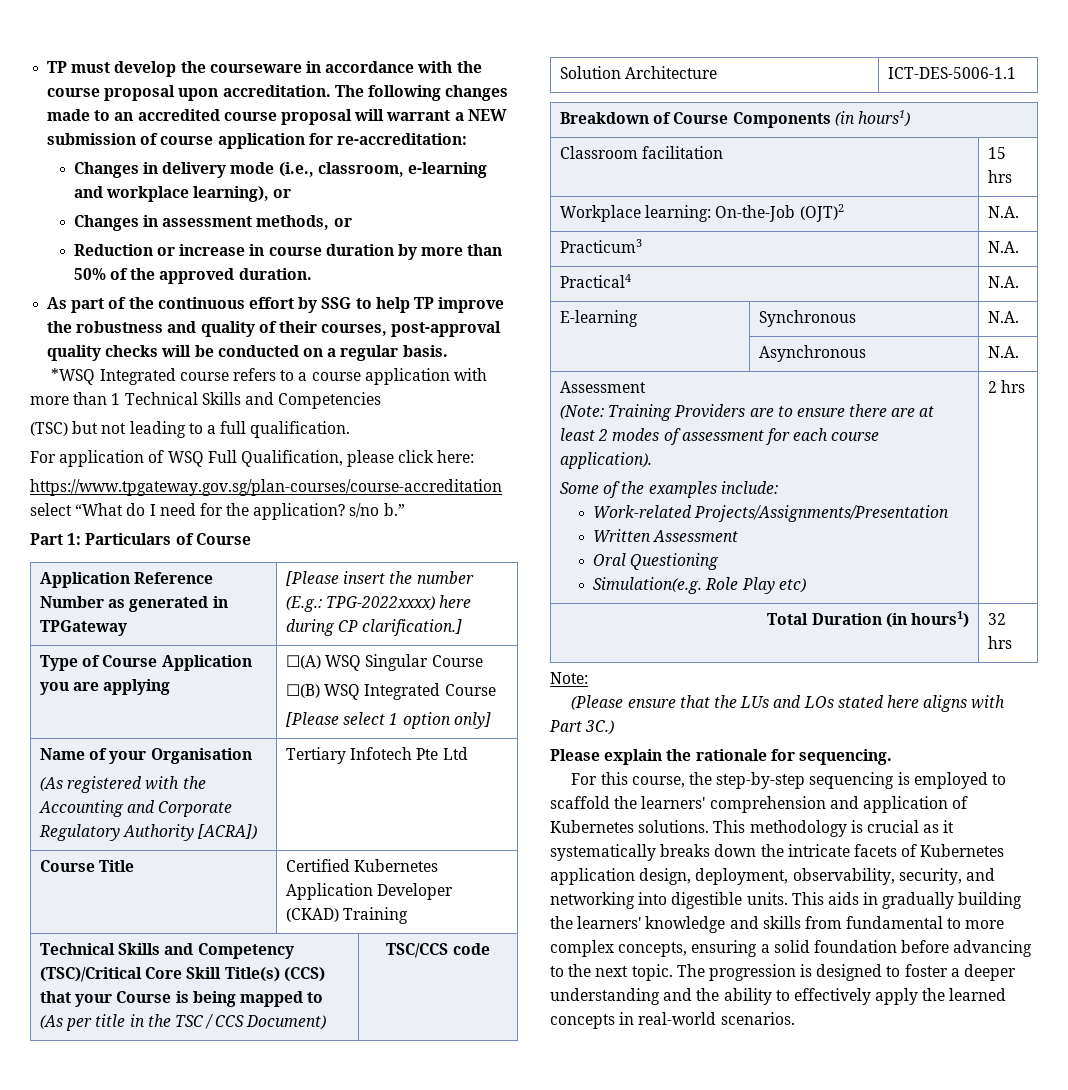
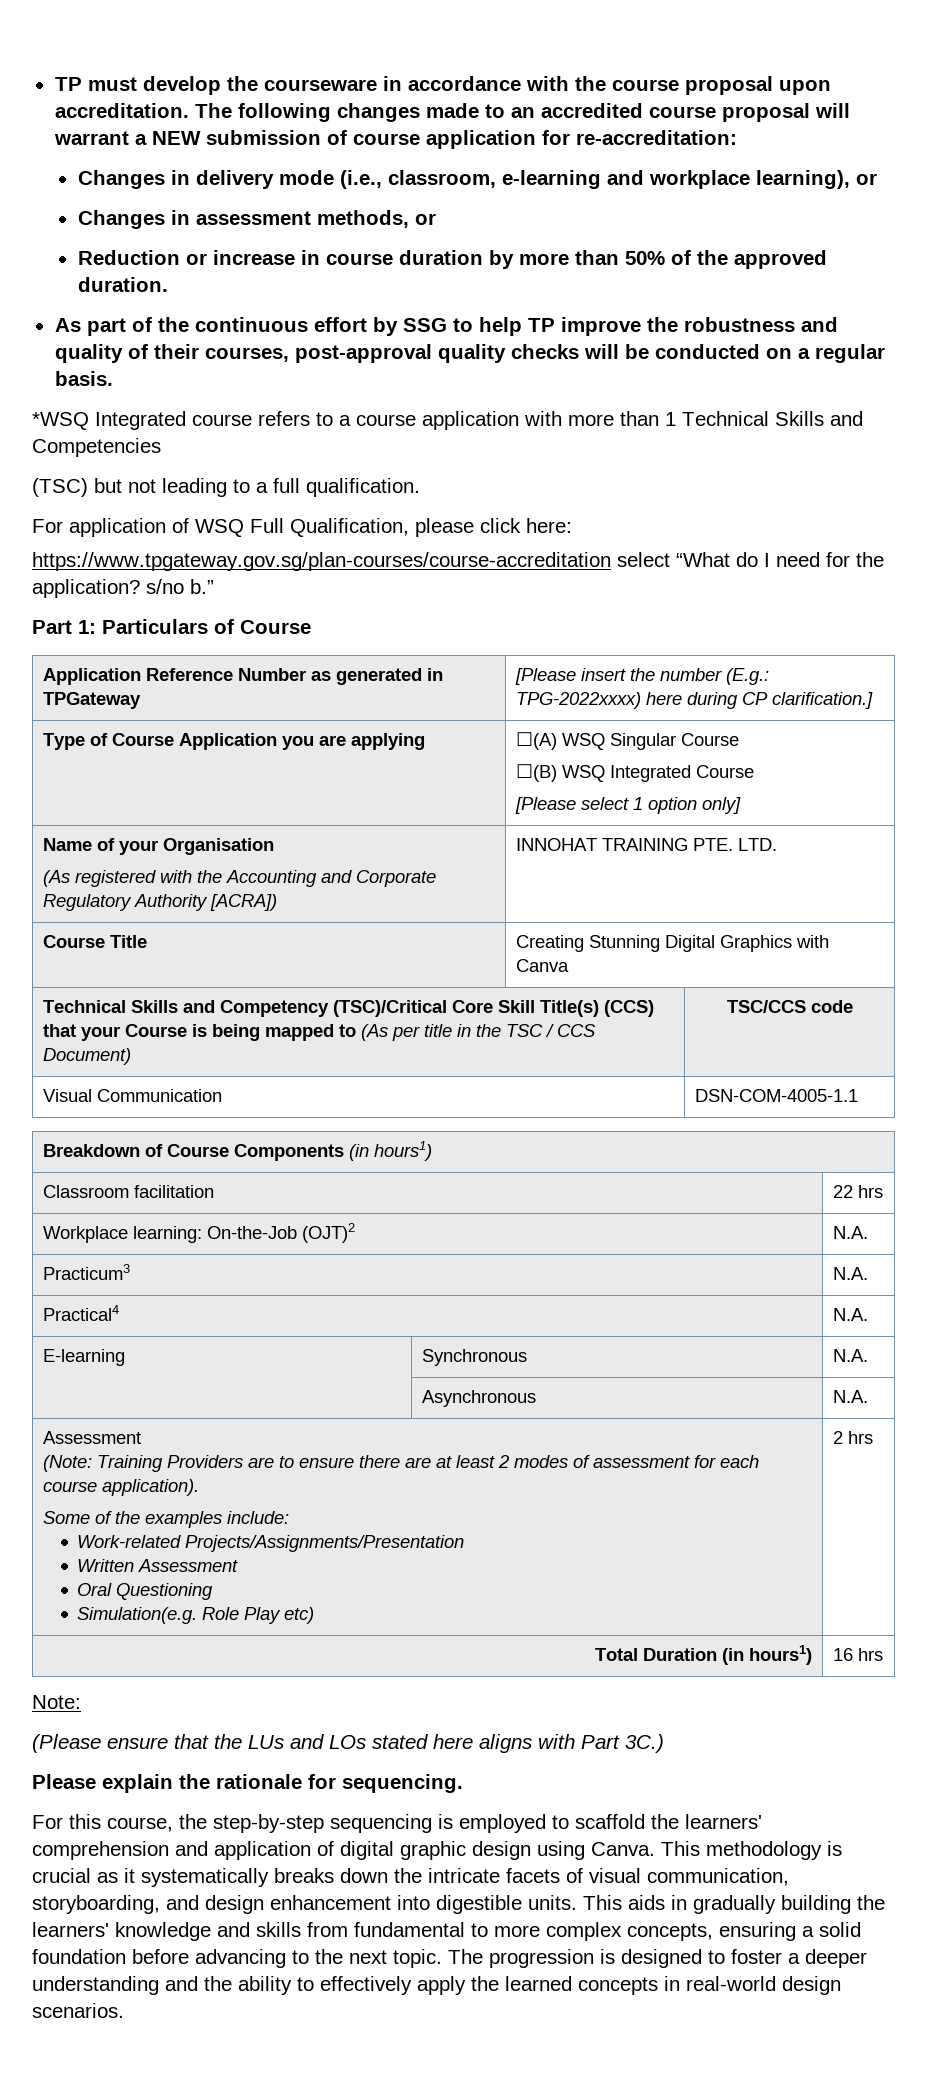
[285,747,468,764] [39,860,135,872] [285,859,439,872] [285,883,454,900] [285,907,409,924] Tertiary Infotech Pte Ltd // Course Title | Certified Kubernetes Application Developer (CKAD) Training -> [516,838,778,851] [43,935,148,948] [516,935,830,952] [516,959,570,972] INNOHAT TRAINING PTE. LTD. // Course Title | Creating Stunning Digital Graphics with Canva
[559,66,718,79] [887,67,1016,79] Solution Architecture | ICT-DES-5006-1.1 -> [43,1089,223,1102] [695,1089,859,1102] Visual Communication | DSN-COM-4005-1.1
[987,147,1006,159] 15 -> [833,1185,854,1198] 22
[987,613,1006,625] 32 -> [833,1648,854,1661] 16
[550,820,710,833] Kubernetes solutions. -> [340,1841,655,1860] digital graphic design using Canva.
[920,844,1005,857] [550,868,995,885] [550,892,635,909] Kubernetes application design, deployment, observability, security, and networking -> [589,1868,789,1886] [32,1895,391,1914] visual communication, storyboarding, and design enhancement
(717, 1018) none -> [782,1976,841,1995] design

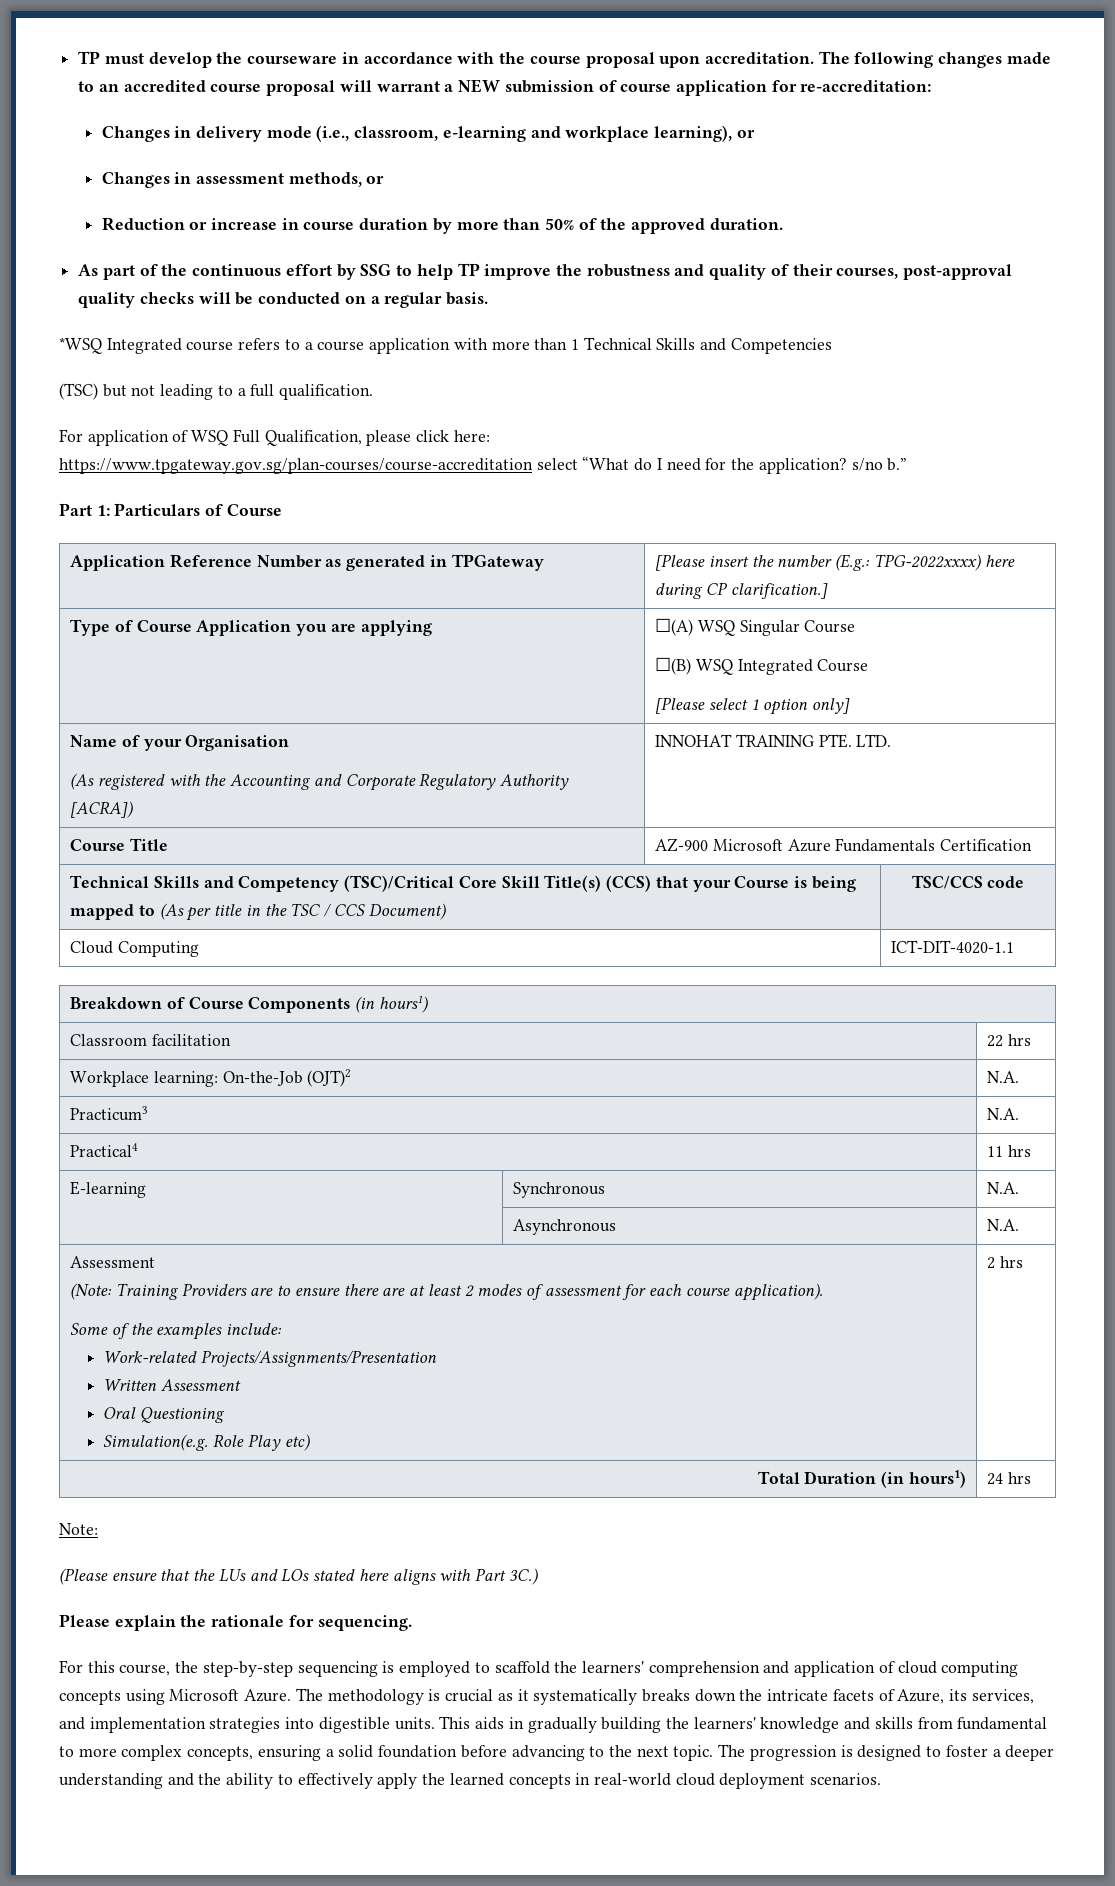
[516,935,830,952] [516,959,570,972] Creating Stunning Digital Graphics with Canva -> [655,838,1033,852] AZ-900 Microsoft Azure Fundamentals Certification
[43,1089,223,1102] [695,1089,859,1102] Visual Communication | DSN-COM-4005-1.1 -> [70,941,199,957] [891,940,1015,954] Cloud Computing | ICT-DIT-4020-1.1
[833,1308,869,1321] N.A. -> [987,1145,1031,1157] 11 hrs
[833,1648,854,1661] 16 -> [987,1473,1004,1485] 24
[340,1841,700,1860] digital graphic design using Canva. This -> [897,1661,1019,1677] [59,1688,323,1705] cloud computing concepts using Microsoft Azure. The
[589,1868,789,1886] [32,1895,391,1914] visual communication, storyboarding, and design enhancement -> [897,1689,1034,1704] [59,1717,281,1733] Azure, its services, and implementation strategies
[782,1976,841,1995] design -> [675,1773,806,1789] cloud deployment

